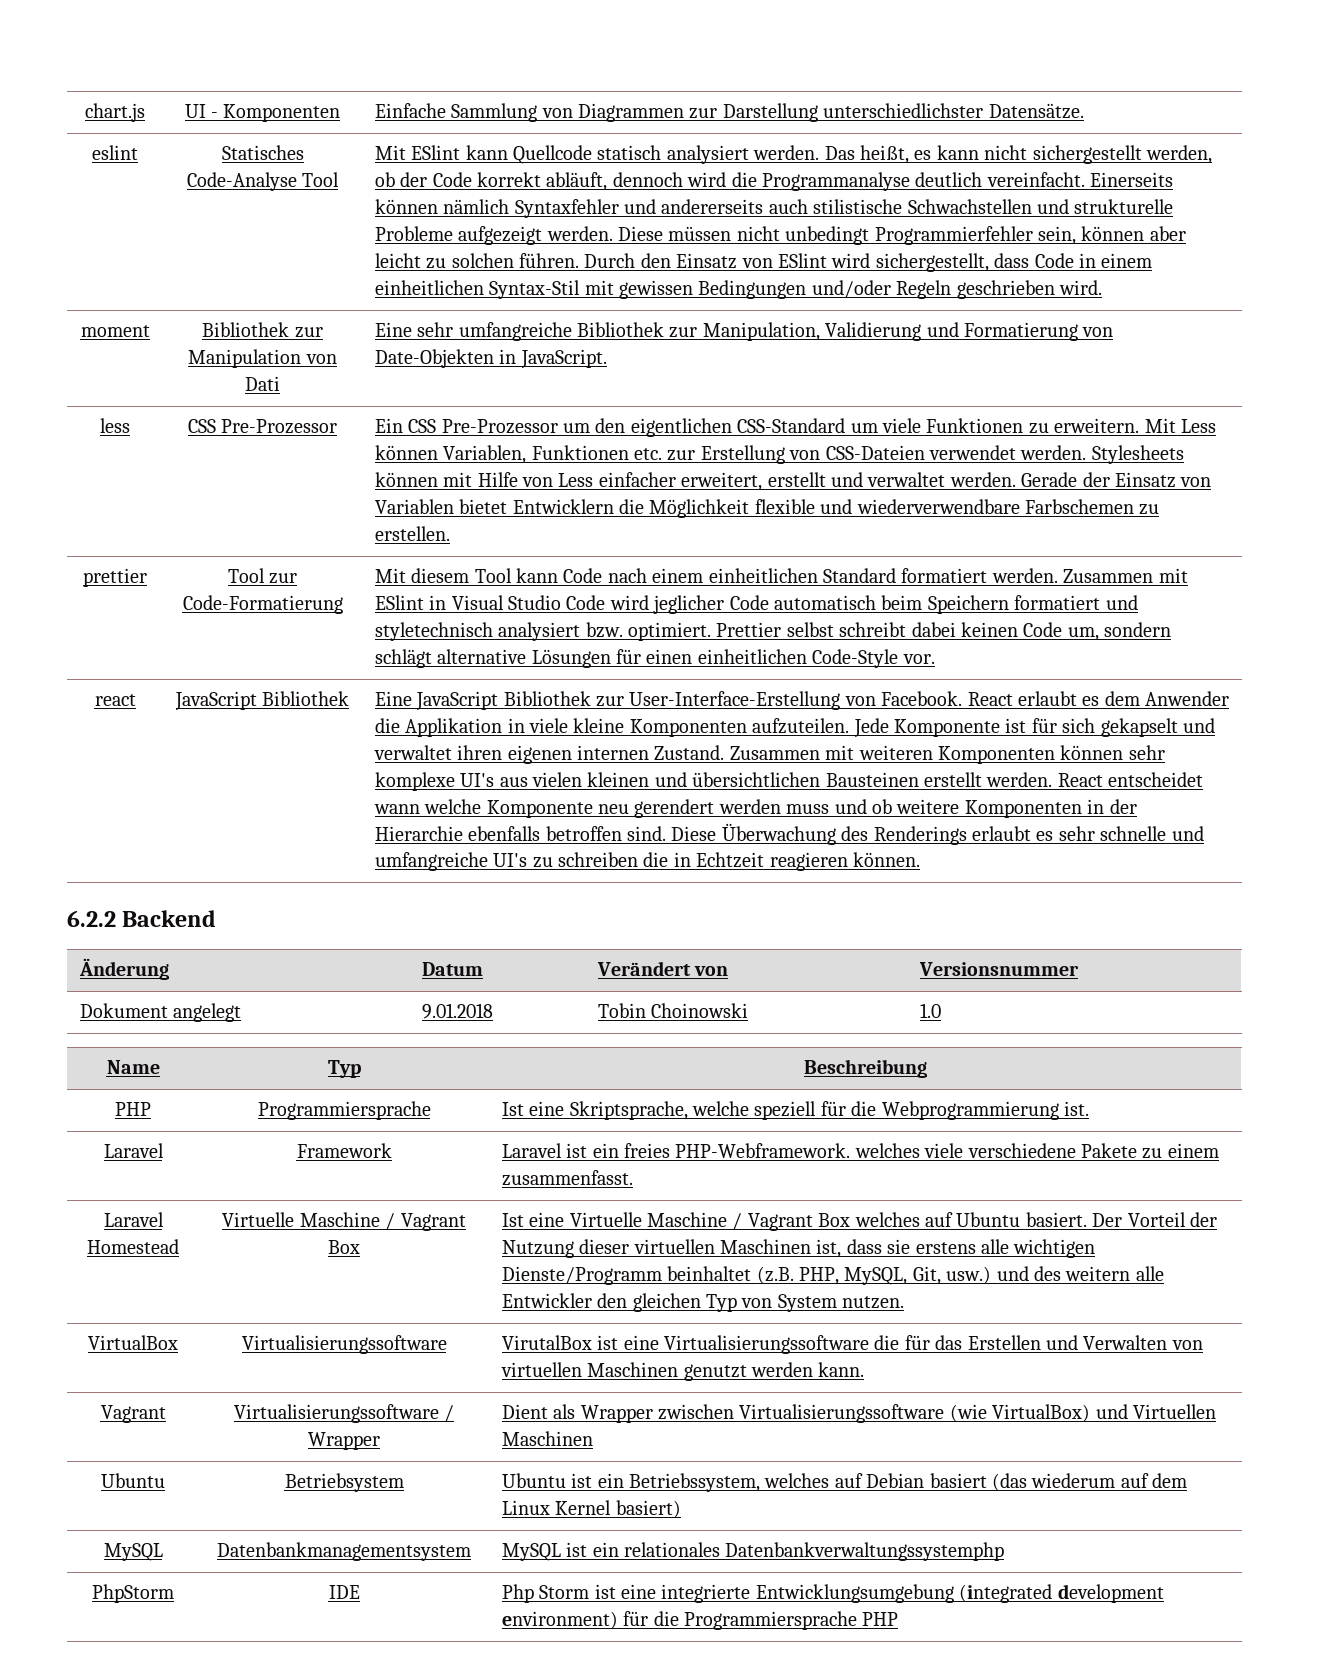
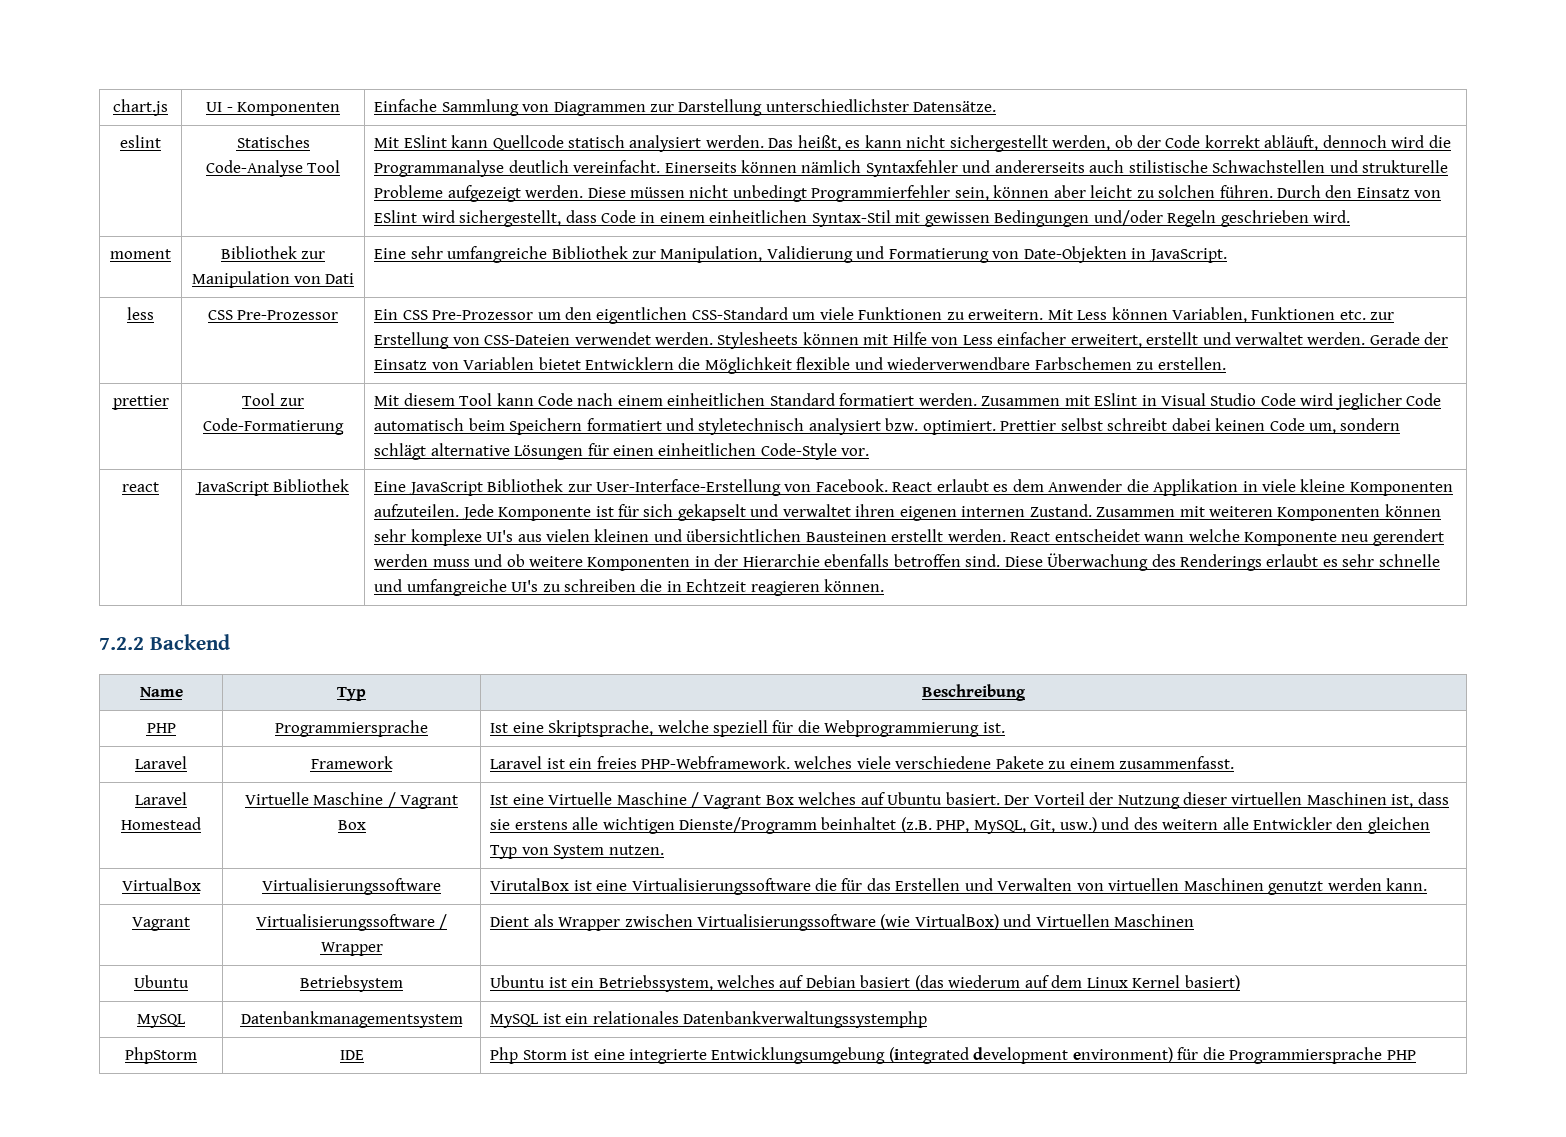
[67,910,116,927] 6.2.2 -> [99,637,144,650] 7.2.2
[78,958,169,980] [421,962,483,976] [596,961,729,976] [918,962,1079,976] [79,1003,242,1022] [421,1003,493,1019] [597,1003,749,1018] [919,1003,941,1018] // Änderung | Datum | Verändert von | Versionsnummer // Dokument angelegt | 9.01.2018 | Tobin Choinowski | 1.0 -> (230, 642) none

